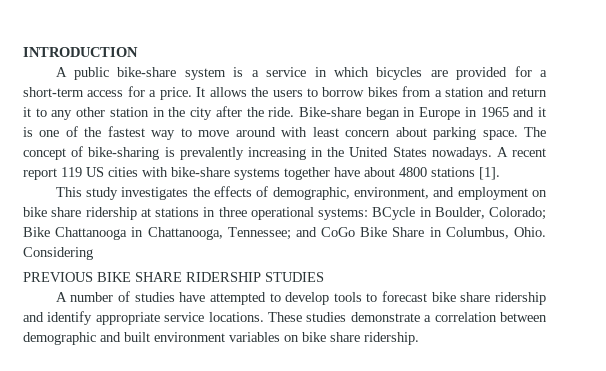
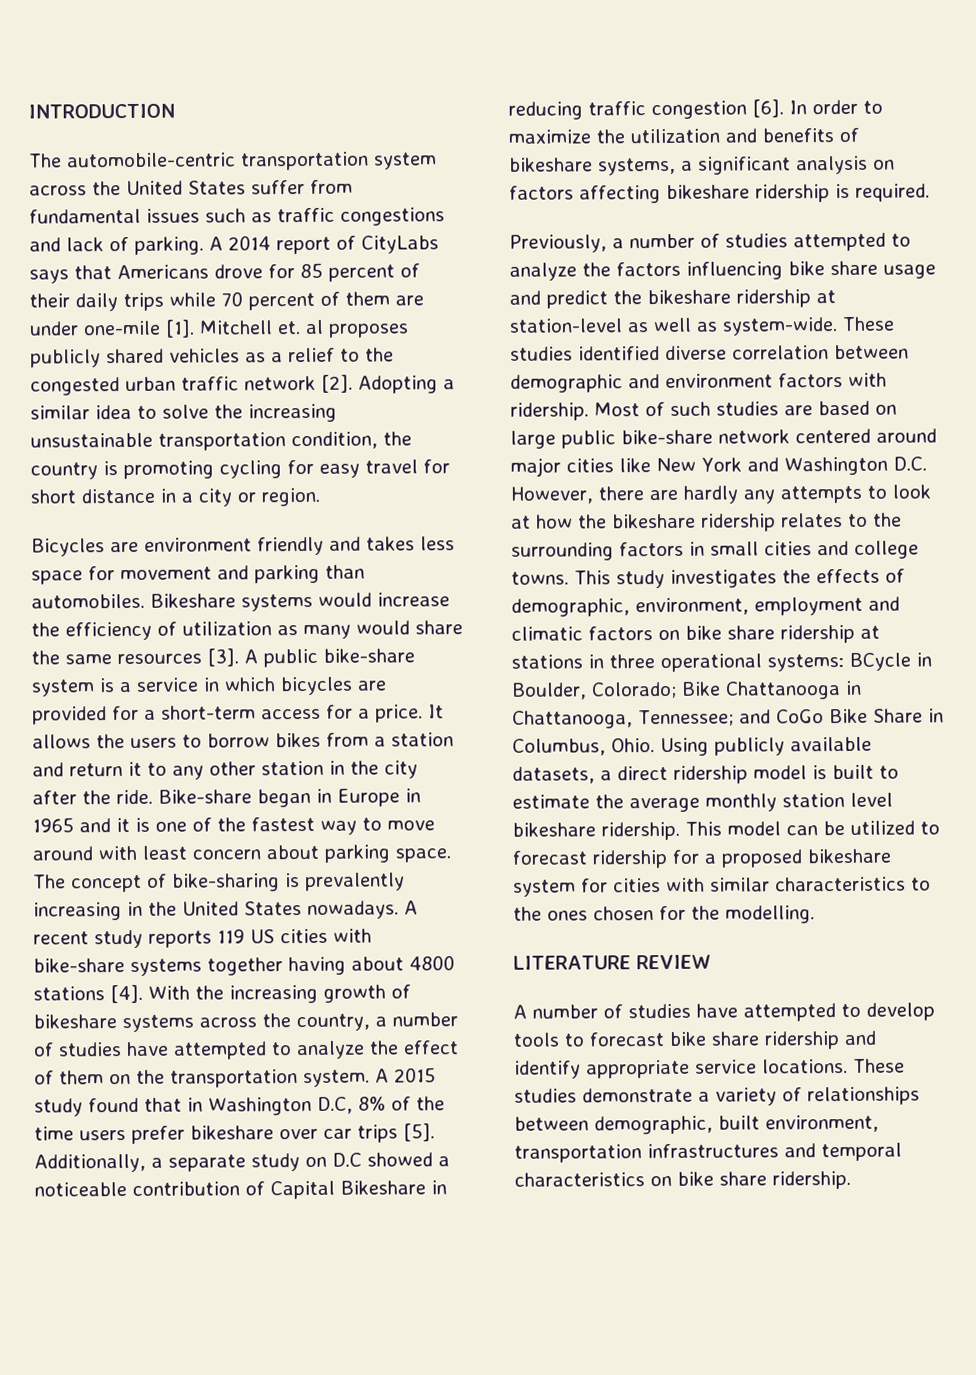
(138, 52) none -> [29,151,437,171] [29,179,353,196] [29,207,445,226] [29,235,439,255] [29,262,420,284] [29,291,424,312] [29,319,409,338] [30,347,394,368] [30,374,455,396] [30,403,337,423] [30,431,412,451] [30,459,450,480] [30,487,320,507] [31,536,455,557] [31,564,365,585] [31,592,450,612] [31,620,463,641] [31,648,239,667] The automobile-centric transportation system across the United States suffer from fundamental issues such as traffic congestions and lack of parking. A 2014 report of CityLabs says that Americans drove for 85 percent of their daily trips while 70 percent of them are under one-mile [1]. Mitchell et. al proposes publicly shared vehicles as a relief to the congested urban traffic network [2]. Adopting a similar idea to solve the increasing unsustainable transportation condition, the country is promoting cycling for easy travel for short distance in a city or region. // Bicycles are environment friendly and takes less space for movement and parking than automobiles. Bikeshare systems would increase the efficiency of utilization as many would share the same resources [3].
[23,168,57,180] report -> [94,929,212,949] study reports
[334,167,360,177] have -> [288,956,346,976] having
[479,167,500,180] [1]. // -> [110,984,411,1004] [33,1012,458,1033] [33,1040,459,1060] [34,1067,436,1088] [34,1096,445,1117] [34,1123,435,1144] [34,1152,450,1173] [34,1180,447,1200] [508,99,883,120] [508,127,859,144] [509,155,895,176] [509,183,930,204] [509,232,911,253] [509,260,936,281] [509,289,836,309] [509,316,895,336] [510,344,909,361] [510,372,887,393] [510,400,897,421] [510,428,937,449] [510,456,927,477] [510,484,931,504] [511,512,902,532] [511,540,919,561] [511,571,569,585] [4]. With the increasing growth of bikeshare systems across the country, a number of studies have attempted to analyze the effect of them on the transportation system. A 2015 study found that in Washington D.C, 8% of the time users prefer bikeshare over car trips [5]. Additionally, a separate study on D.C showed a noticeable contribution of Capital Bikeshare in reducing traffic congestion [6]. In order to maximize the utilization and benefits of bikeshare systems, a significant analysis on factors affecting bikeshare ridership is required. // Previously, a number of studies attempted to analyze the factors influencing bike share usage and predict the bikeshare ridership at station-level as well as system-wide. These studies identified diverse correlation between demographic and environment factors with ridership. Most of such studies are based on large public bike-share network centered around major cities like New York and Washington D.C. However, there are hardly any attempts to look at how the bikeshare ridership relates to the surrounding factors in small cities and college towns.
[433,187,528,200] and employment -> [754,596,900,616] [511,626,653,641] employment and climatic factors
[23,247,93,260] [23,272,324,282] Considering // PREVIOUS BIKE SHARE RIDERSHIP STUDIES -> [660,736,872,757] [512,764,899,784] [512,792,893,813] [512,820,940,841] [512,848,891,869] [513,876,931,897] [513,905,815,924] [513,954,711,970] Using publicly available datasets, a direct ridership model is built to estimate the average monthly station level bikeshare ridership. This model can be utilized to forecast ridership for a proposed bikeshare system for cities with similar characteristics to the ones chosen for the modelling. // LITERATURE REVIEW
[434,312,547,322] [23,332,280,345] correlation between demographic and built environment variables -> [715,1086,920,1106] [514,1114,879,1135] [514,1142,902,1163] [514,1172,645,1187] variety of relationships between demographic, built environment, transportation infrastructures and temporal characteristics

